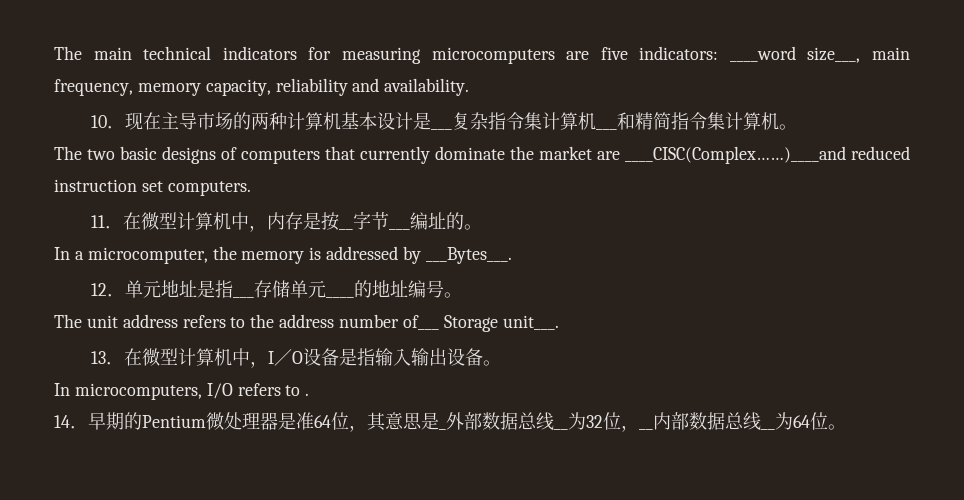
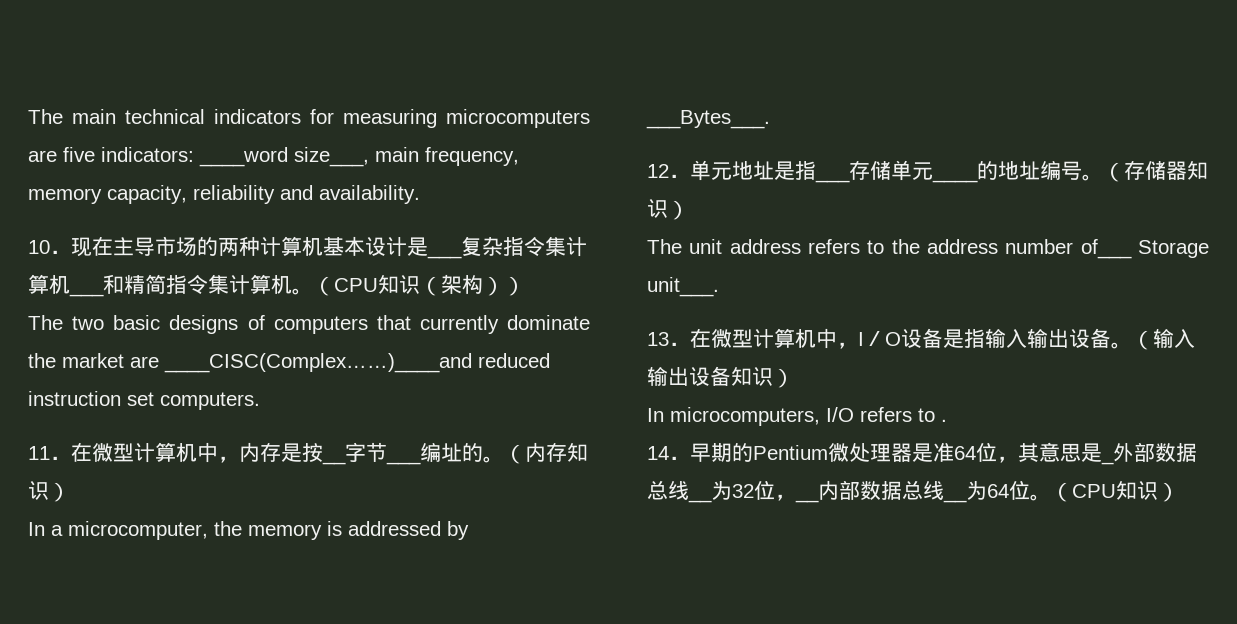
(797, 127) none -> [313,274,525,296] （CPU知识（架构））
(482, 227) none -> [504,442,588,464] [28,481,70,502] （内存知识）
(462, 295) none -> [1103,160,1208,182] [647,199,689,220] （存储器知识）
(501, 363) none -> [1132,328,1195,350] [647,366,794,388] （输入输出设备知识）
(846, 427) none -> [1051,481,1179,502] （CPU知识）

